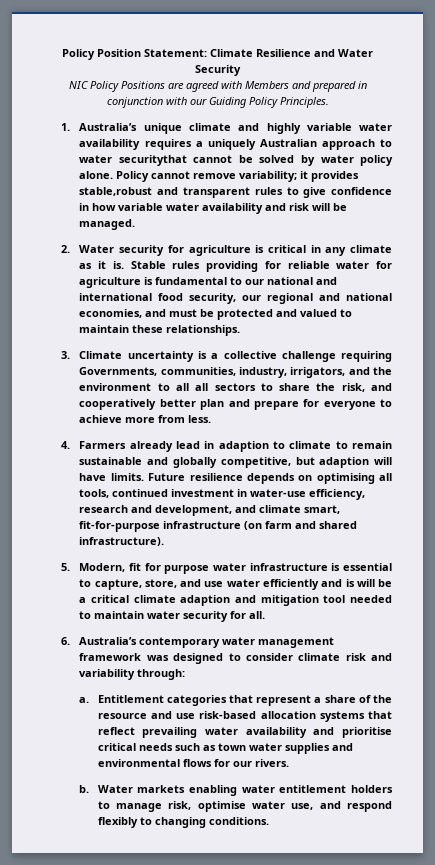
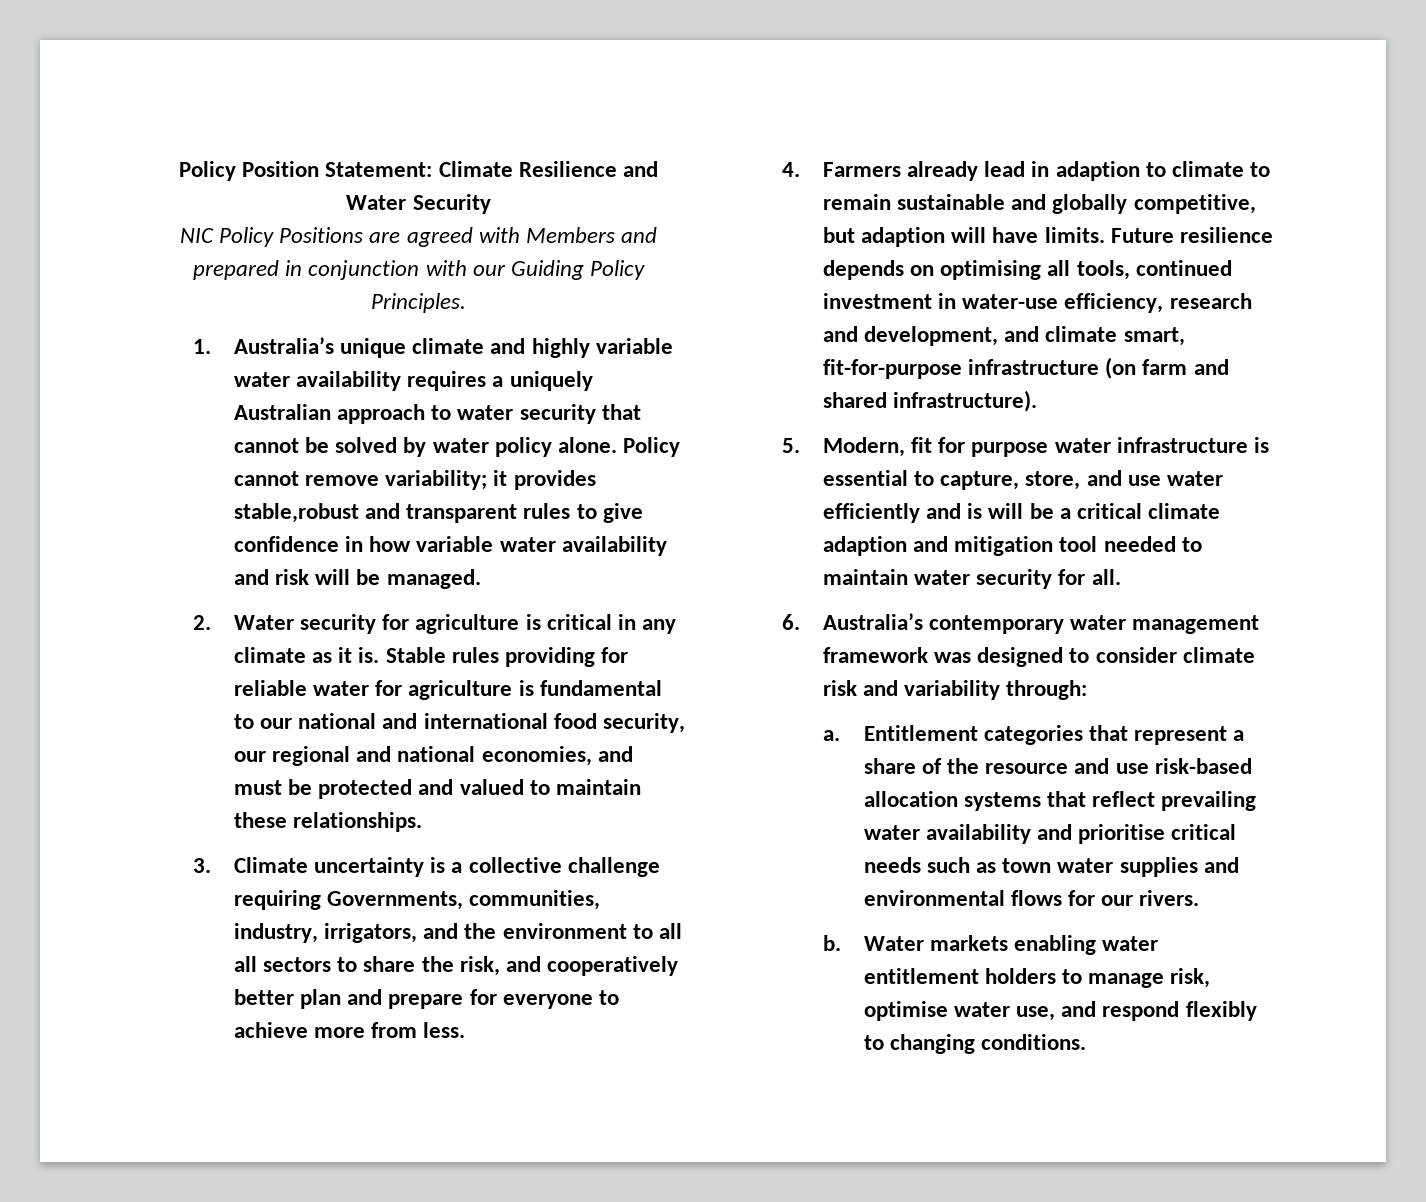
[118,155,187,166] securitythat -> [519,404,641,424] security that

